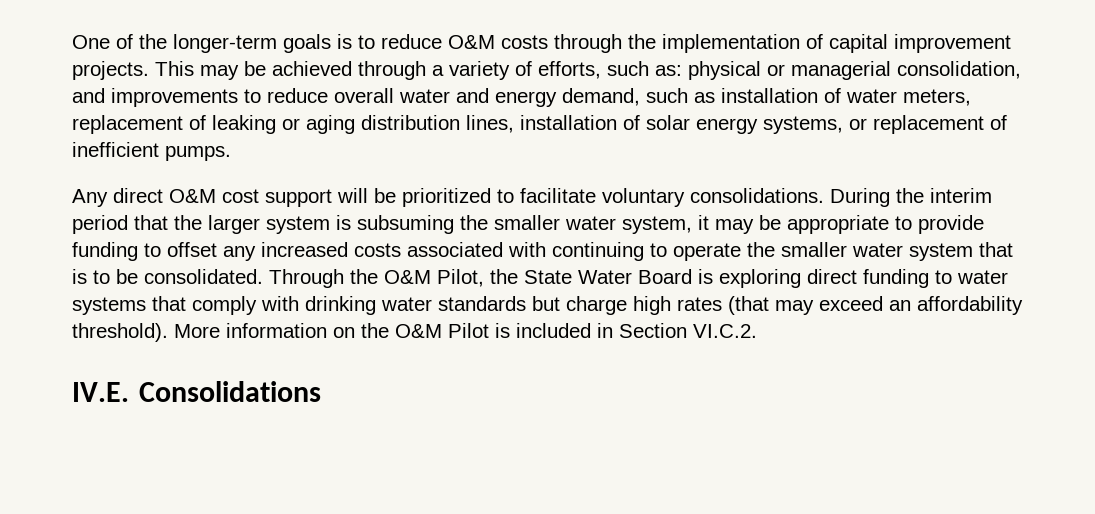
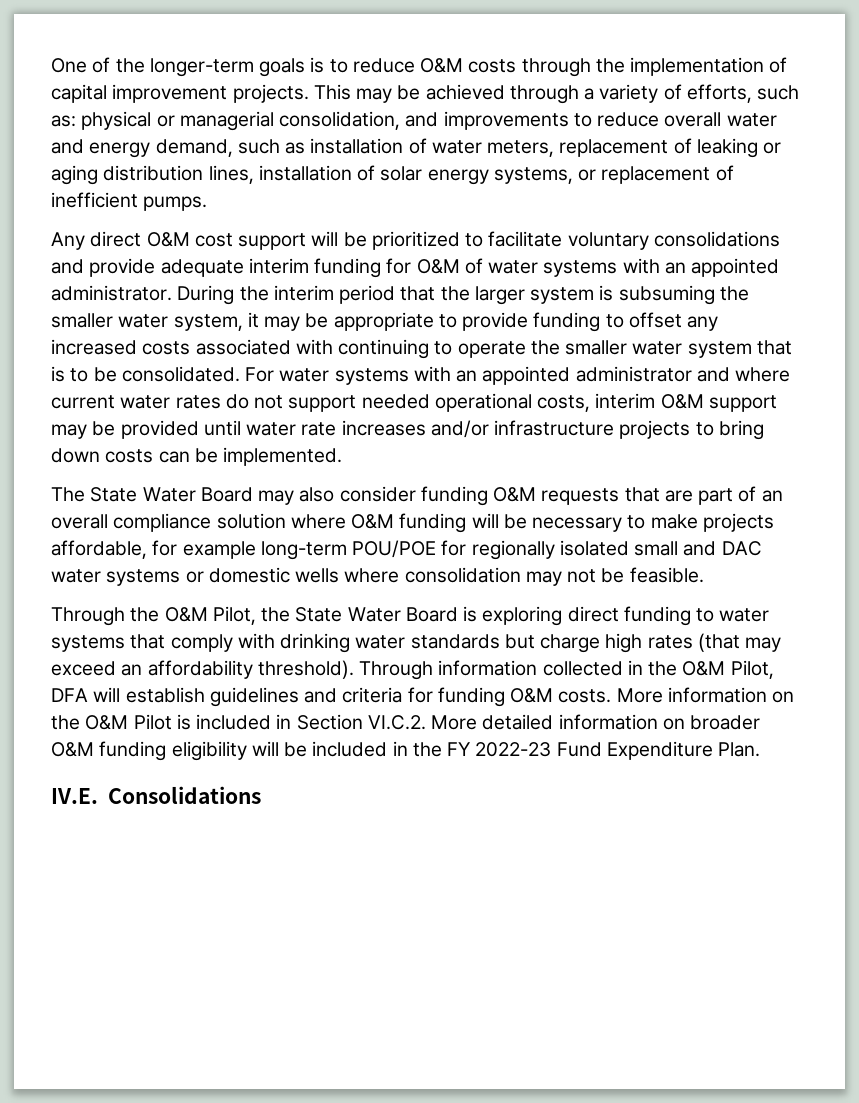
[690,188,824,203] consolidations. -> [653,231,780,247] [51,258,780,278] [51,285,172,301] consolidations and provide adequate interim funding for O&M of water systems with an appointed administrator.
(263, 276) none -> [245,366,791,385] [51,393,777,412] [51,420,764,440] [51,447,343,466] [51,486,783,506] [51,513,774,533] [51,540,762,560] [51,567,704,586] For water systems with an appointed administrator and where current water rates do not support needed operational costs, interim O&M support may be provided until water rate increases and/or infrastructure projects to bring down costs can be implemented. // The State Water Board may also consider funding O&M requests that are part of an overall compliance solution where O&M funding will be necessary to make projects affordable, for example long-term POU/POE for regionally isolated small and DAC water systems or domestic wells where consolidation may not be feasible. //
(168, 332) none -> [359,660,774,680] [51,687,612,707] Through information collected in the O&M Pilot, DFA will establish guidelines and criteria for funding O&M costs.
(757, 331) none -> [431,714,761,730] [51,741,761,761] More detailed information on broader O&M funding eligibility will be included in the FY 2022-23 Fund Expenditure Plan.

